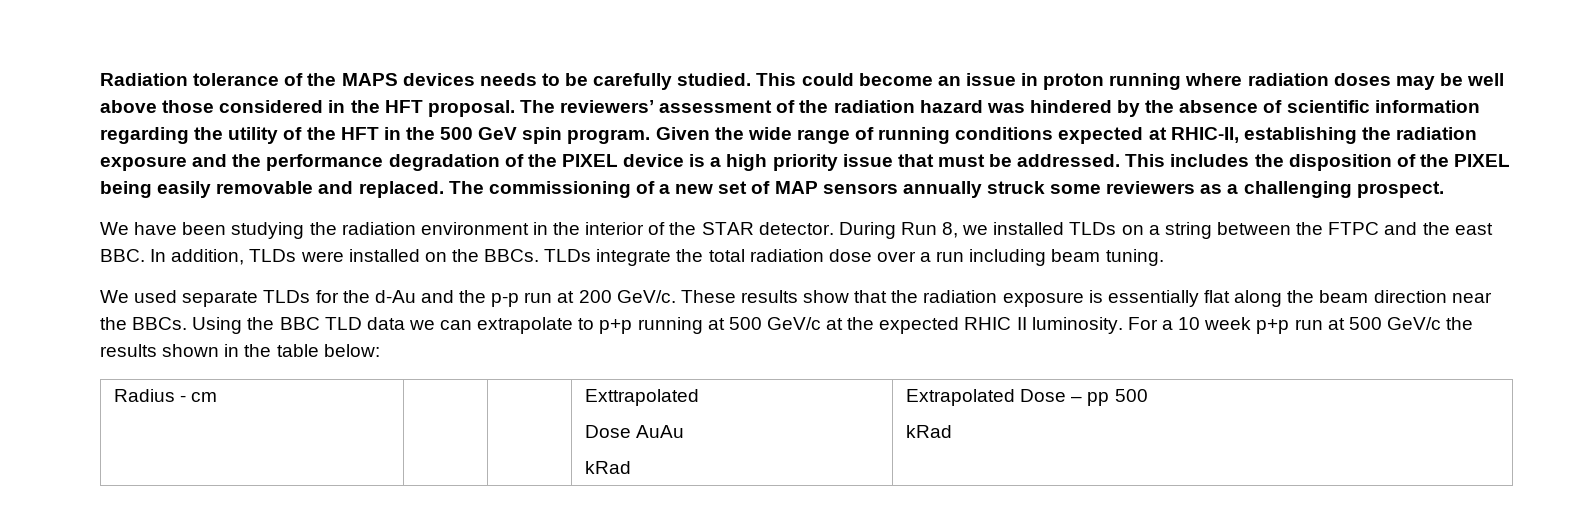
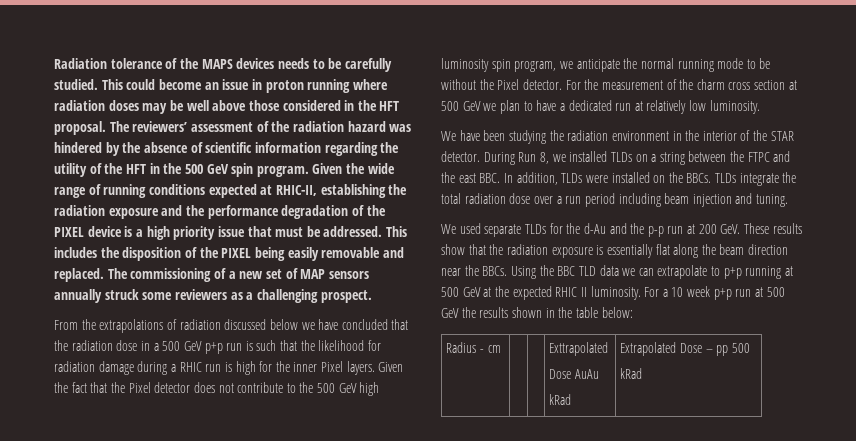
(1444, 189) none -> [54,319,409,333] [54,340,382,354] [54,361,404,375] [54,382,380,396] [441,58,771,72] [441,79,797,90] [441,100,760,114] // From the extrapolations of radiation discussed below we have concluded that the radiation dose in a 500 GeV p+p run is such that the likelihood for radiation damage during a RHIC run is high for the inner Pixel layers. Given the fact that the Pixel detector does not contribute to the 500 GeV high luminosity spin program, we anticipate the normal running mode to be without the Pixel detector. For the measurement of the charm cross section at 500 GeV we plan to have a dedicated run at relatively low luminosity.
(965, 256) none -> [584,193,615,207] period
(1101, 255) none -> [692,193,753,207] injection and
[616,290,676,303] GeV/c. -> [720,224,741,234] GeV.
[766,317,821,330] GeV/c -> [462,287,481,297] GeV
[1386,317,1441,330] GeV/c -> [441,308,459,318] GeV

